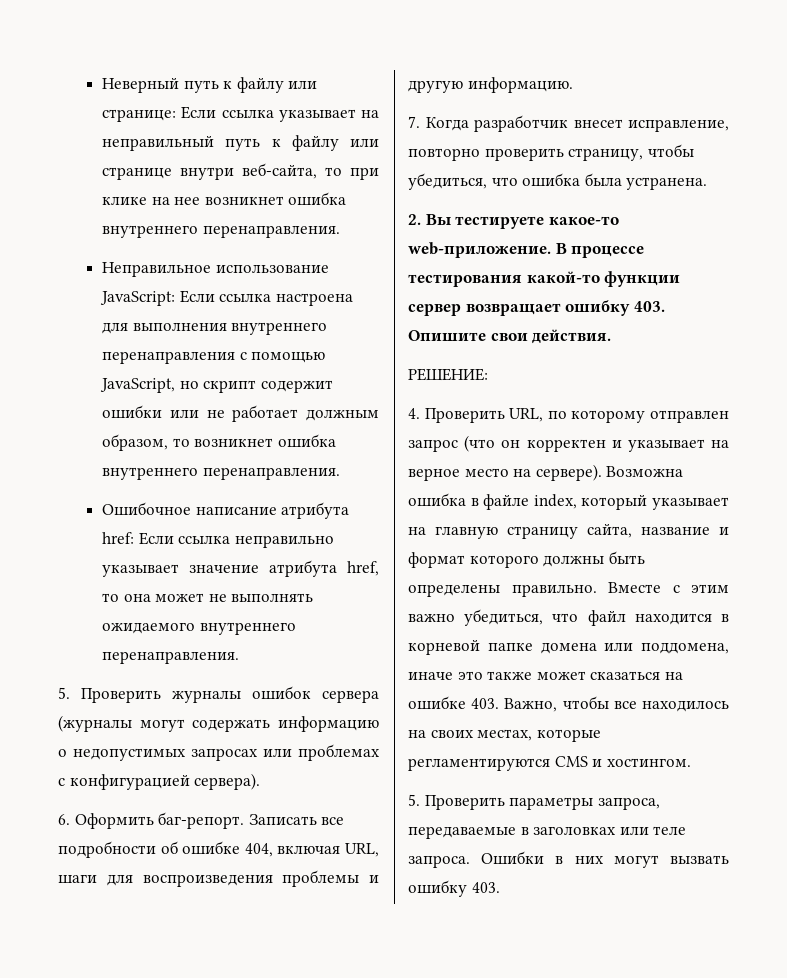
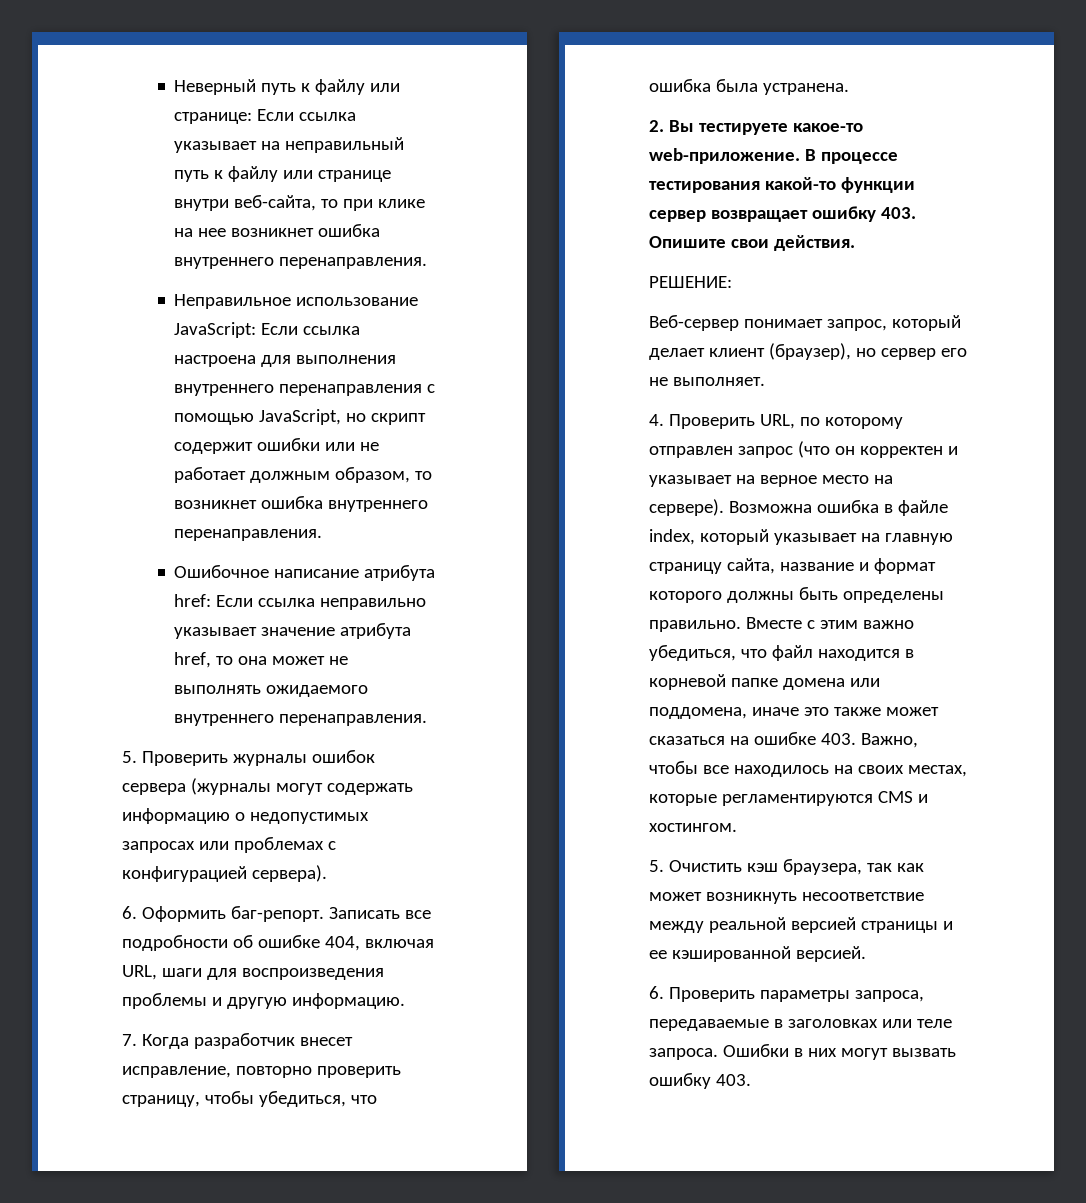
(488, 374) none -> [649,315,961,331] [649,343,967,360] [649,377,765,386] // Веб-сервер понимает запрос, который делает клиент (браузер), но сервер его не выполняет.
(420, 800) none -> [668,859,924,875] [649,892,924,904] [649,917,953,933] [649,946,866,962] [649,986,664,999] Очистить кэш браузера, так как может возникнуть несоответствие между реальной версией страницы и ее кэшированной версией. // 6.

